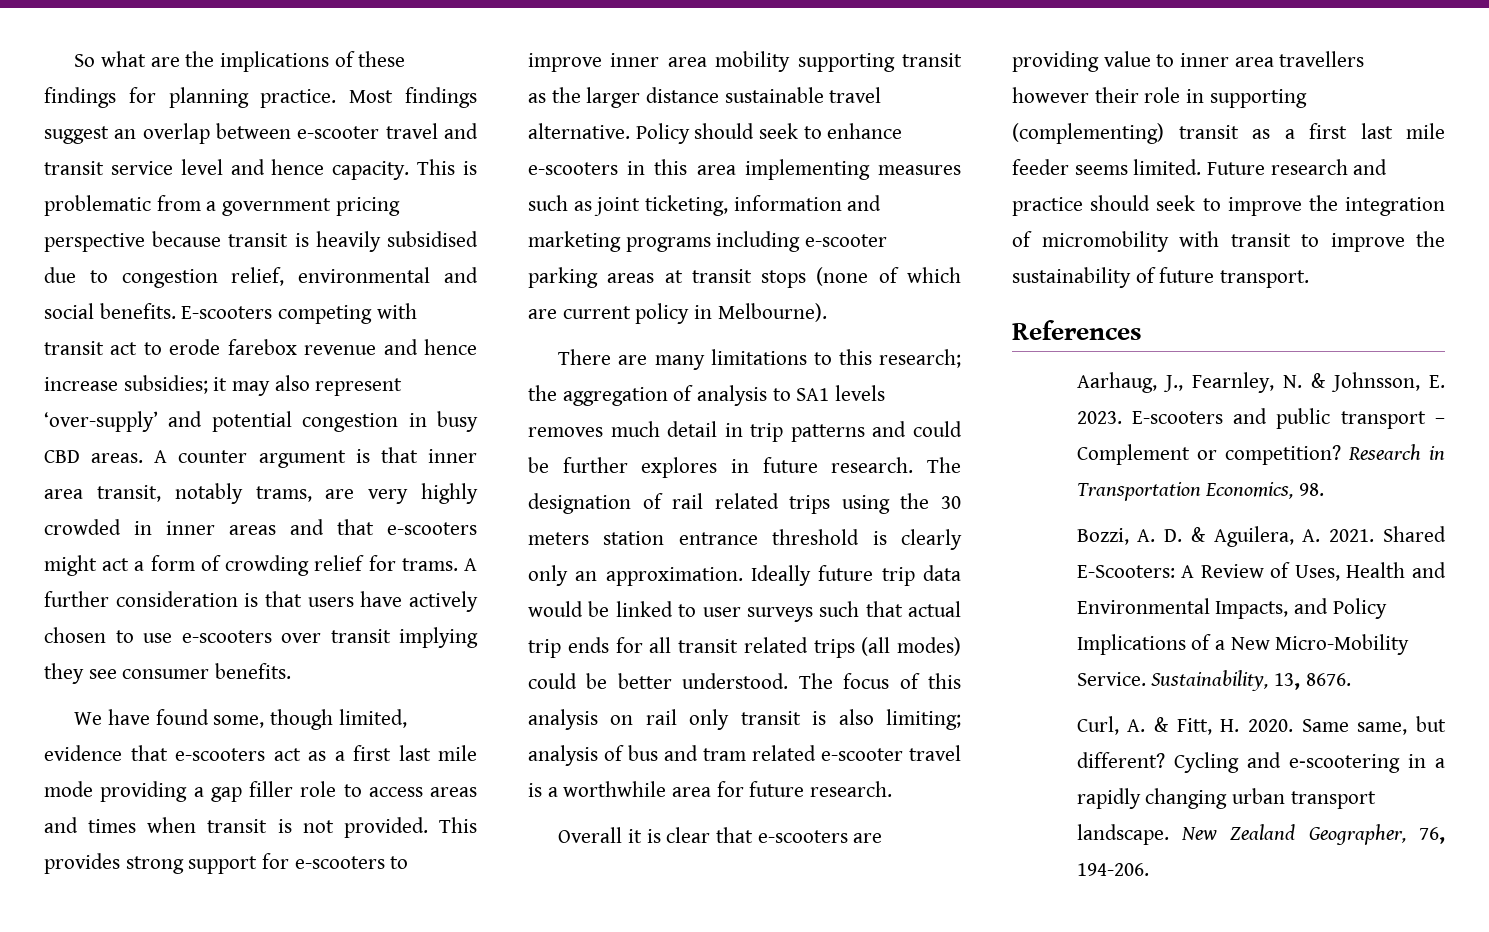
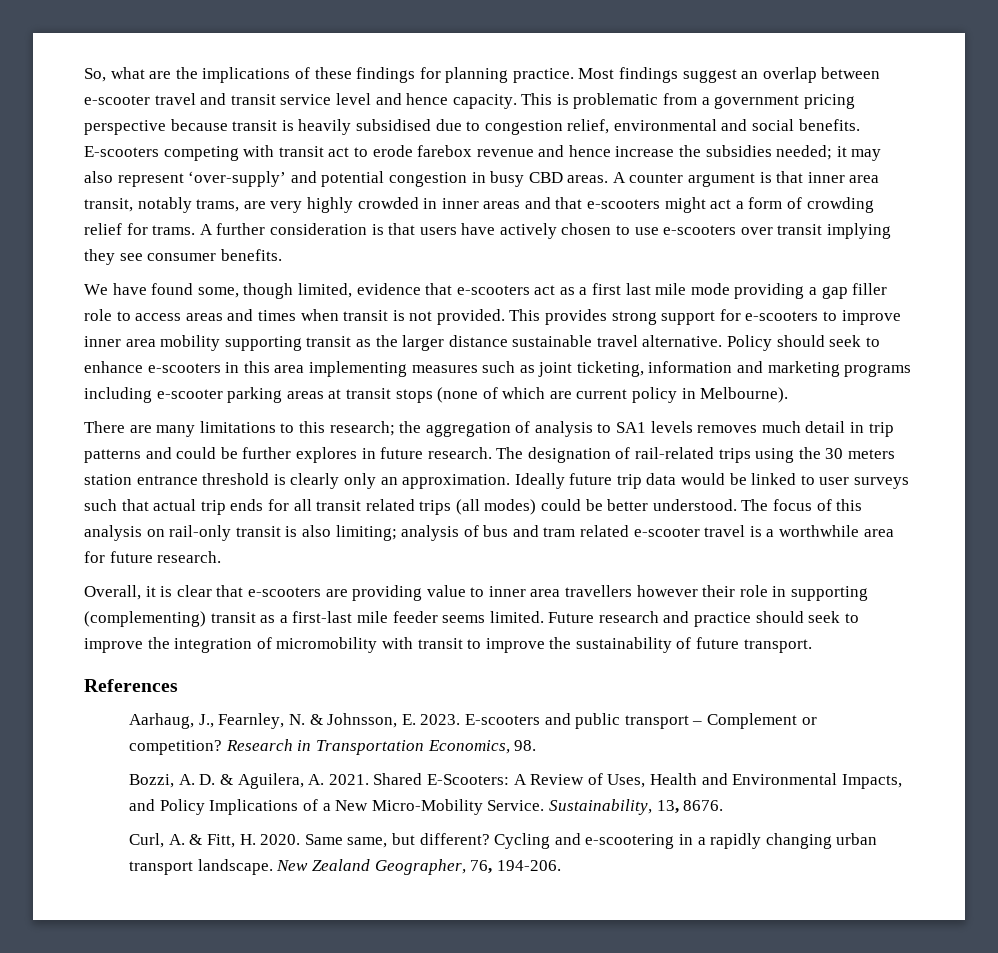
[74,54,96,67] So -> [84,68,106,82] So,
[123,375,208,394] subsidies; -> [679,145,833,160] the subsidies needed;
[672,493,779,509] rail related -> [635,447,715,459] rail-related
[645,709,730,730] rail only -> [169,525,232,541] rail-only
[558,827,623,843] Overall -> [84,585,141,600] Overall,
[1309,123,1393,139] first last -> [292,611,353,623] first-last

